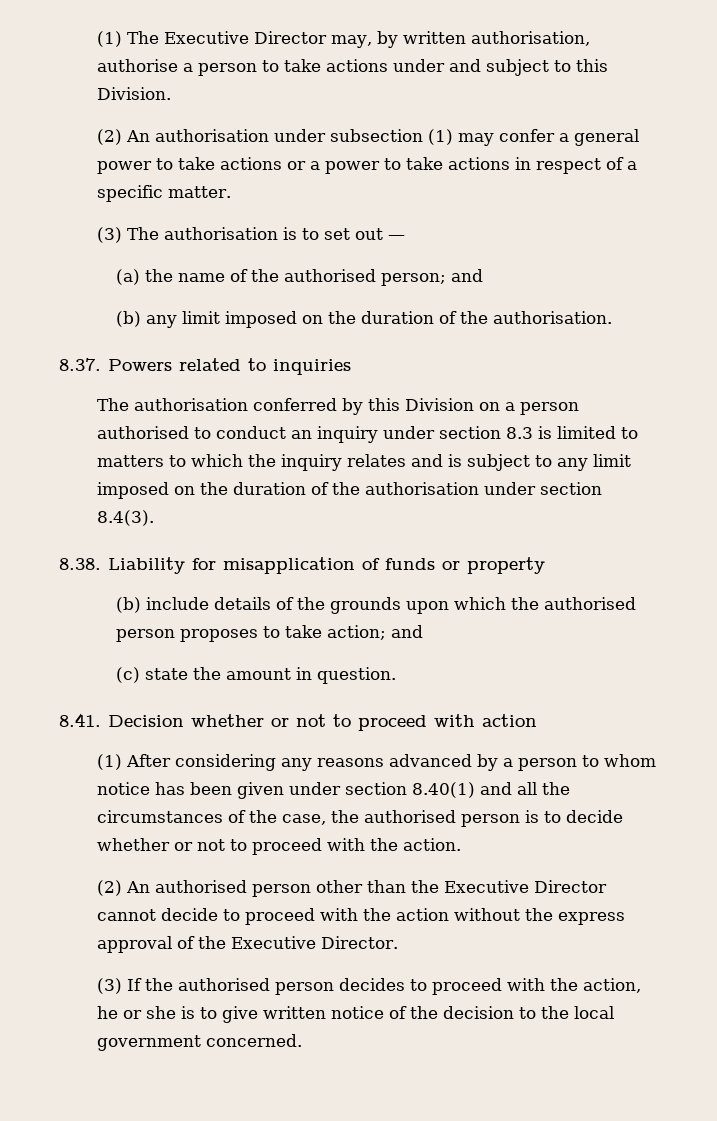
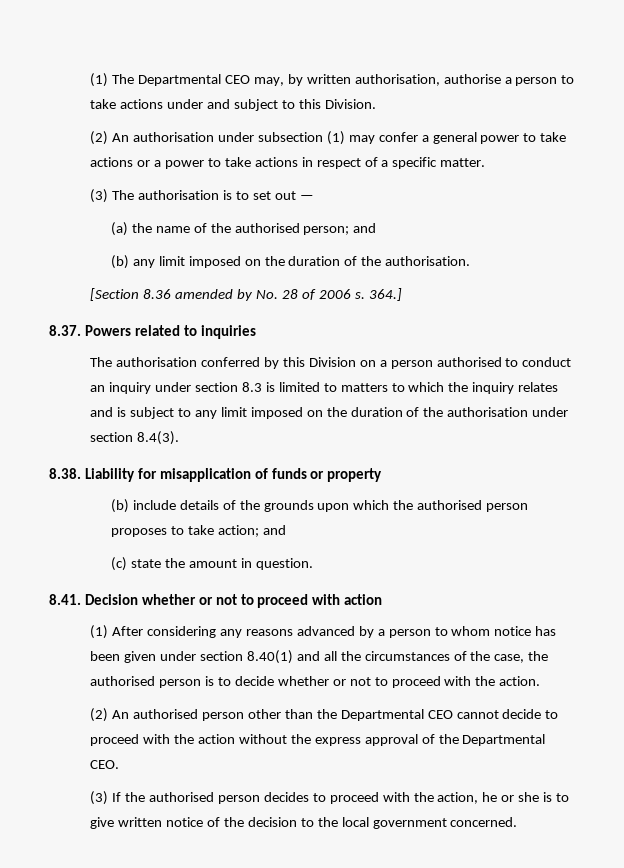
[163,31,327,44] Executive Director -> [138,74,251,86] Departmental CEO
(612, 317) none -> [90,288,402,301] // [Section 8.36 amended by No. 28 of 2006 s. 364.]
[443,880,607,893] Executive Director -> [340,709,453,721] Departmental CEO
[230,936,398,949] Executive Director. -> [462,734,546,746] [90,760,120,769] Departmental CEO.

